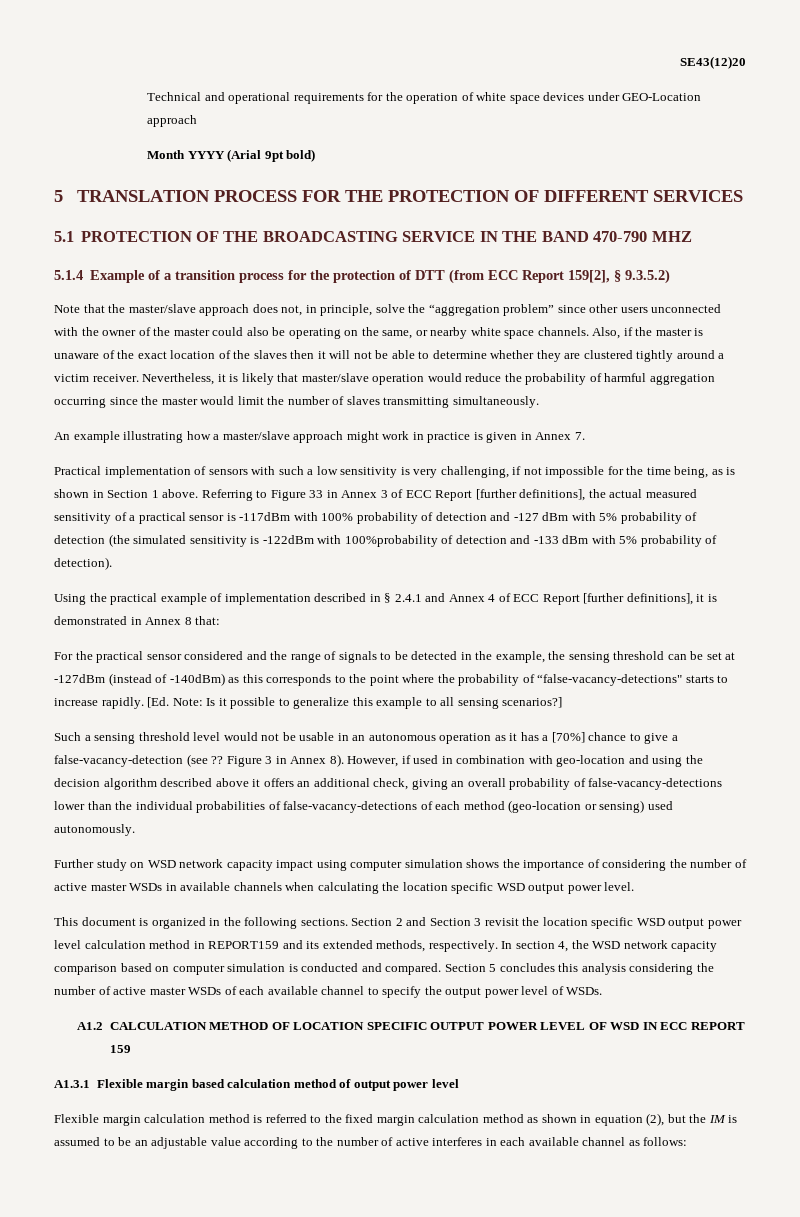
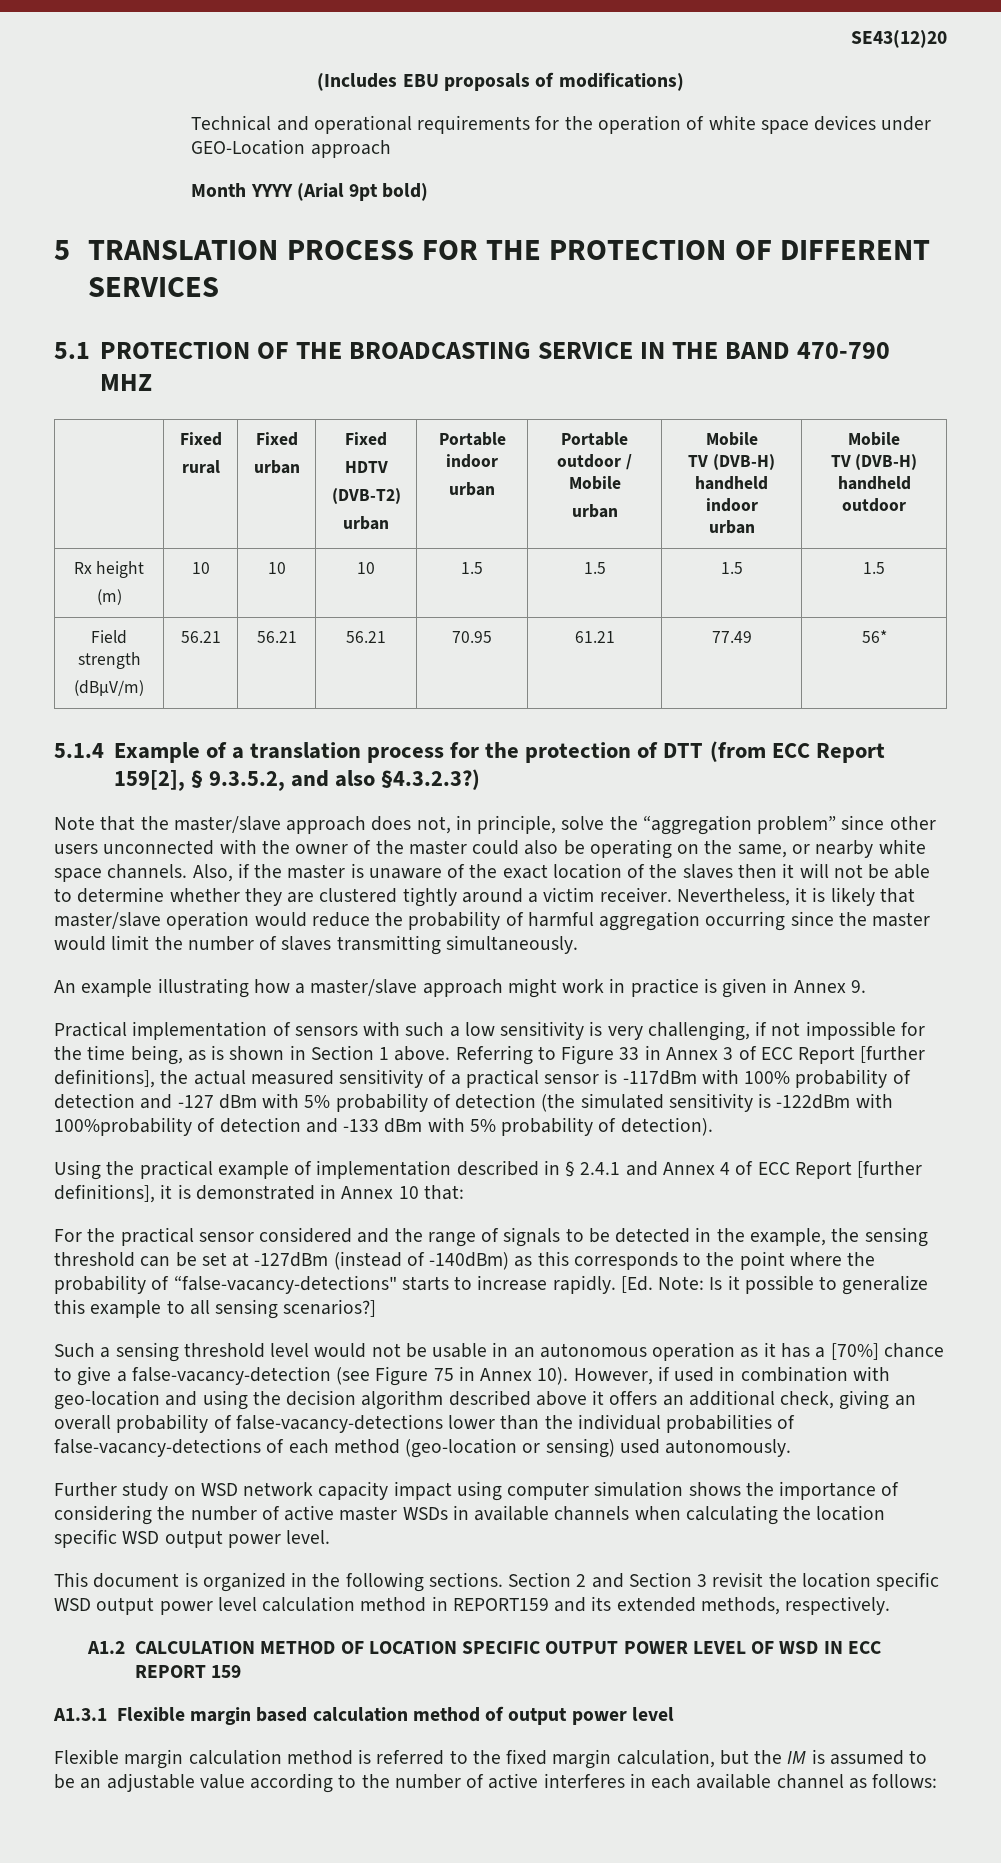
(746, 62) none -> [317,72,684,91] // (Includes EBU proposals of modifications)
(692, 236) none -> [179,432,222,446] [181,460,220,474] [255,432,298,446] [253,460,300,474] [345,432,387,446] [344,461,388,473] [331,488,401,504] [343,516,389,530] [438,432,506,446] [446,454,498,468] [449,482,495,496] [561,432,628,446] [557,454,632,470] [568,476,621,490] [571,504,618,518] [705,432,758,446] [688,454,775,470] [695,476,768,490] [705,498,758,512] [708,520,755,534] [848,432,900,446] [830,454,918,470] [837,476,911,490] [842,498,906,512] [73,561,145,578] [96,589,122,605] [191,562,210,574] [267,562,286,574] [357,562,375,574] [461,562,483,574] [583,562,606,574] [720,562,743,574] [863,562,885,574] [91,630,127,644] [77,652,141,669] [74,680,144,696] [180,631,221,643] [256,631,297,643] [346,631,386,643] [452,631,492,643] [574,631,615,643] [711,631,752,643] [861,630,887,643] // | Fixed // rural | Fixed // urban | Fixed // HDTV // (DVB-T2) // urban | Portable indoor // urban | Portable outdoor / Mobile // urban | Mobile // TV (DVB-H) handheld indoor // urban | Mobile // TV (DVB-H) handheld outdoor // Rx height // (m) | 10 | 10 | 10 | 1.5 | 1.5 | 1.5 | 1.5 // Field strength // (dBµV/m) | 56.21 | 56.21 | 56.21 | 70.95 | 61.21 | 77.49 | 56*
[174,270,235,280] transition -> [249,742,361,759] translation
[624,269,670,284] 9.3.5.2) -> [208,769,481,791] 9.3.5.2, and also §4.3.2.3?)
[574,432,585,440] 7. -> [850,980,866,993] 9.
[184,617,192,625] 8 -> [398,1186,419,1199] 10
[211,754,344,767] ?? Figure 3 in Annex 8). -> [375,1366,569,1386] Figure 75 in Annex 10).
[501,940,718,952] [54,963,714,975] [54,986,603,998] In section 4, the WSD network capacity comparison based on computer simulation is conducted and compared. Section 5 concludes this analysis considering the number of active master WSDs of each available channel to specify the output power level of WSDs. -> (891, 1605) none
[418,1113,665,1126] calculation method as shown in equation (2), -> [616,1749,715,1768] calculation,

